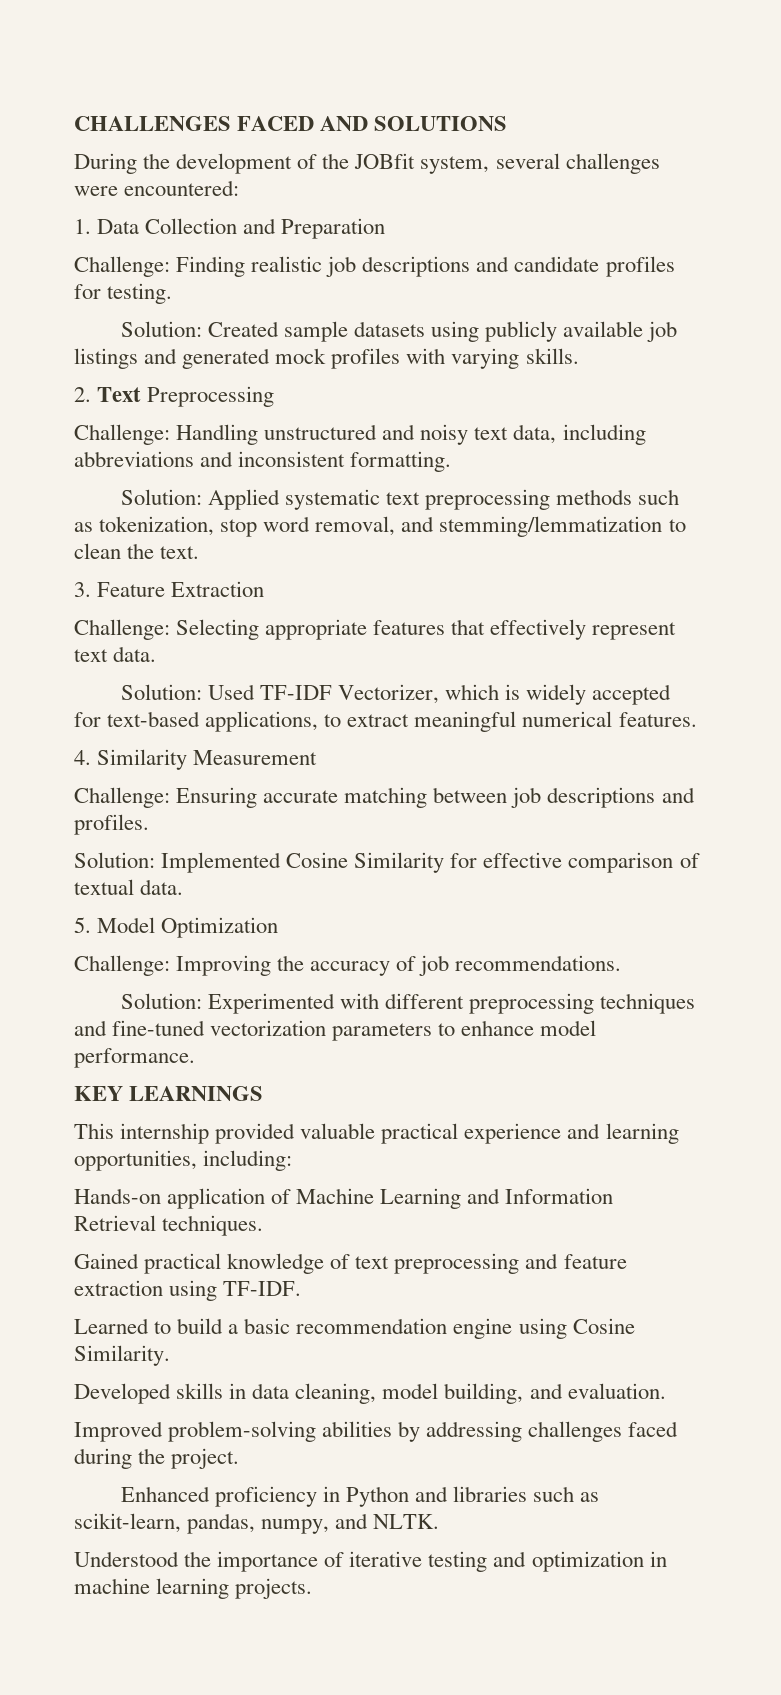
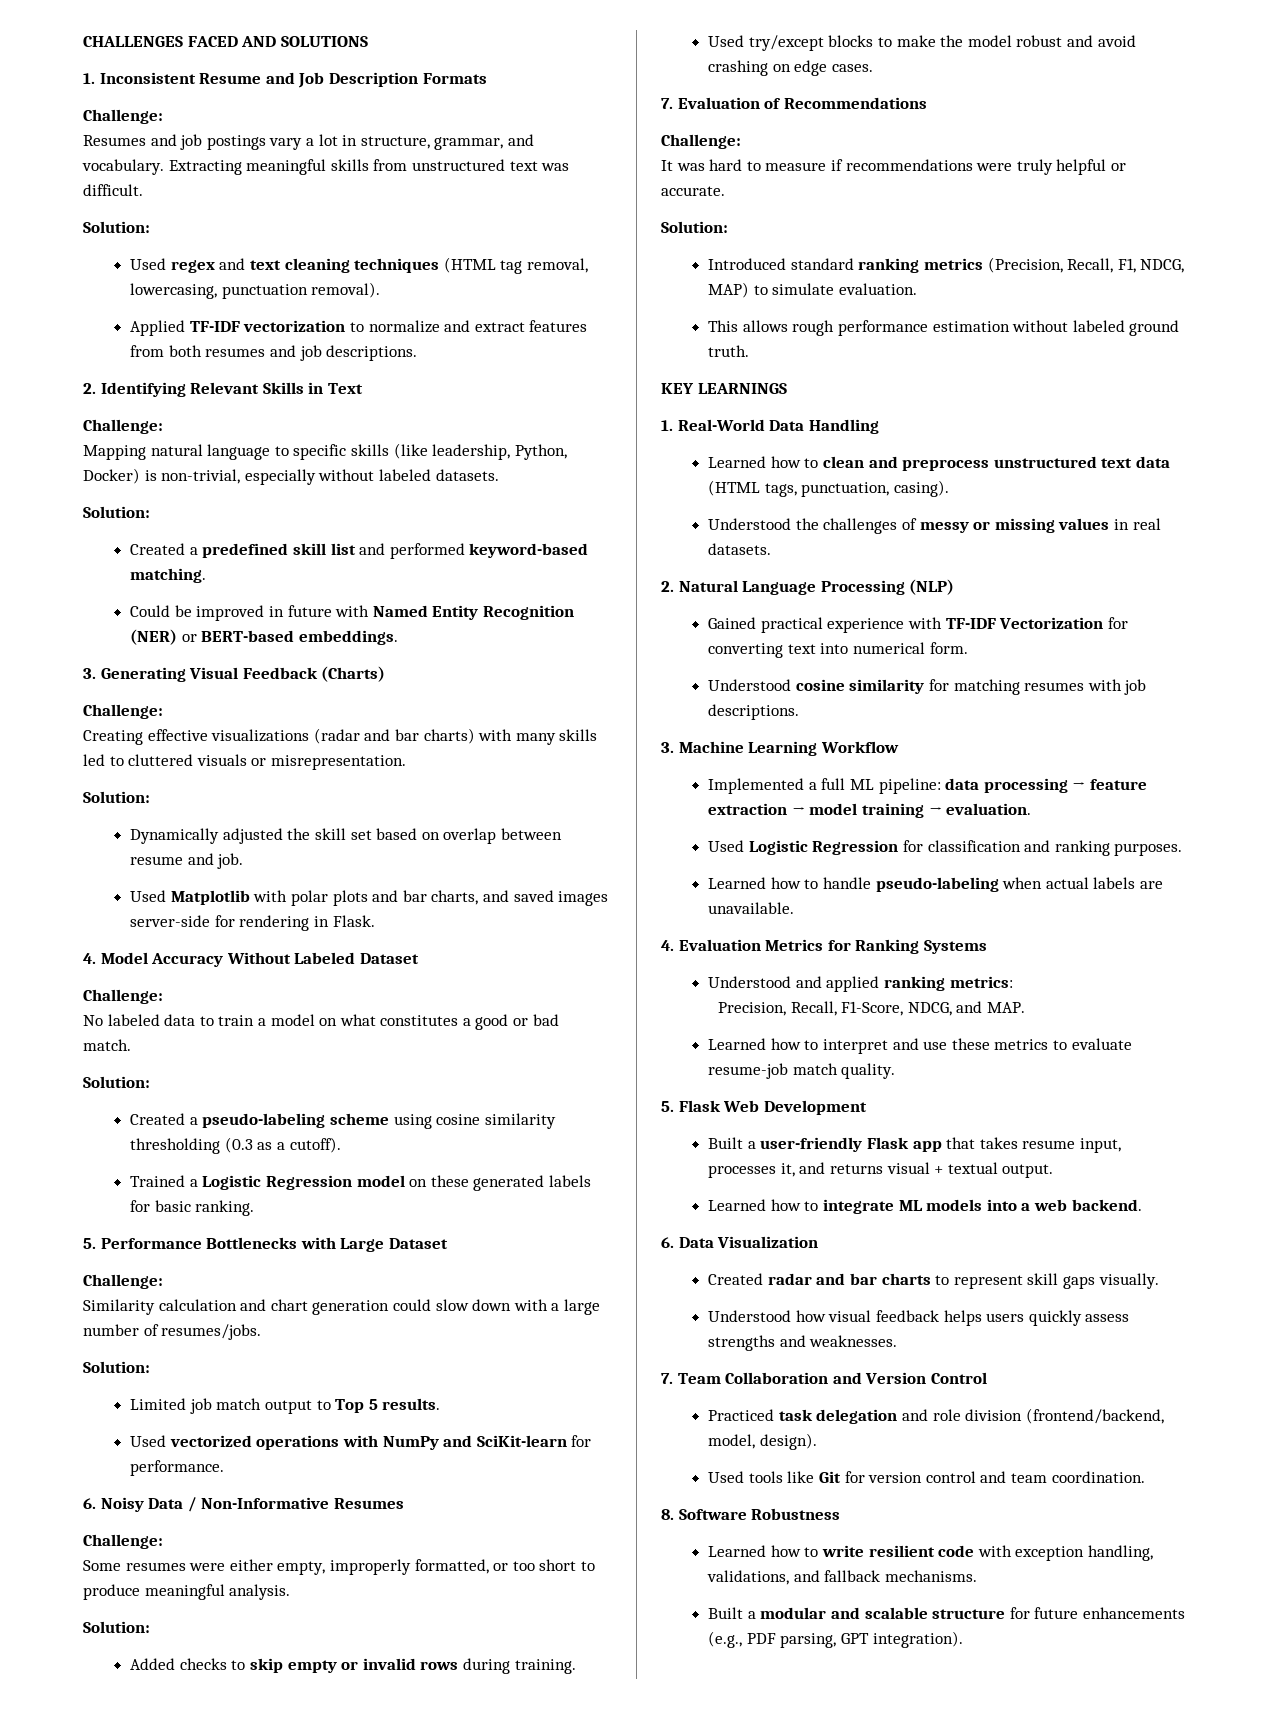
[74,153,660,174] [74,180,240,196] [74,218,386,239] [74,256,675,277] [74,283,173,304] [120,321,678,342] [74,348,579,369] [74,387,91,402] During the development of the JOBfit system, several challenges were encountered: // 1. Data Collection and Preparation // Challenge: Finding realistic job descriptions and candidate profiles for testing. // Solution: Created sample datasets using publicly available job listings and generated mock profiles with varying skills. // 2. -> [83,72,487,88] [83,109,163,124] [83,134,534,150] [82,159,570,175] [83,184,143,196] [83,221,150,233] [130,257,588,274] [130,282,381,299] [130,320,588,336] [130,345,418,361] [83,382,324,397] 1. Inconsistent Resume and Job Description Formats // Challenge: // Resumes and job postings vary a lot in structure, grammar, and vocabulary. Extracting meaningful skills from unstructured text was difficult. // Solution: // Used regex and text cleaning techniques (HTML tag removal, lowercasing, punctuation removal). // Applied TF-IDF vectorization to normalize and extract features from both resumes and job descriptions. // 2. Identifying Relevant Skills in
[147,386,275,407] [74,424,646,445] [74,451,452,472] [120,489,680,510] [74,516,686,537] [74,543,200,559] [74,581,265,597] [74,619,677,640] [74,646,157,662] [120,684,672,705] [74,711,697,732] [74,749,318,770] [74,787,695,808] [74,814,149,835] [74,852,700,873] [74,879,184,895] [74,917,279,938] [74,955,622,976] [120,993,696,1014] [74,1020,597,1041] [74,1048,195,1068] [74,1086,264,1101] [74,1123,679,1144] [74,1150,293,1171] [74,1188,614,1209] [74,1215,264,1236] [74,1253,627,1274] [74,1280,302,1301] [74,1318,635,1339] [74,1345,170,1366] [74,1383,666,1404] [74,1421,679,1442] [74,1448,240,1469] [120,1486,600,1507] [74,1513,440,1534] [74,1551,667,1572] [74,1578,313,1599] Preprocessing // Challenge: Handling unstructured and noisy text data, including abbreviations and inconsistent formatting. // Solution: Applied systematic text preprocessing methods such as tokenization, stop word removal, and stemming/lemmatization to clean the text. // 3. Feature Extraction // Challenge: Selecting appropriate features that effectively represent text data. // Solution: Used TF-IDF Vectorizer, which is widely accepted for text-based applications, to extract meaningful numerical features. // 4. Similarity Measurement // Challenge: Ensuring accurate matching between job descriptions and profiles. // Solution: Implemented Cosine Similarity for effective comparison of textual data. // 5. Model Optimization // Challenge: Improving the accuracy of job recommendations. // Solution: Experimented with different preprocessing techniques and fine-tuned vectorization parameters to enhance model performance. // KEY LEARNINGS // This internship provided valuable practical experience and learning opportunities, including: // Hands-on application of Machine Learning and Information Retrieval techniques. // Gained practical knowledge of text preprocessing and feature extraction using TF-IDF. // Learned to build a basic recommendation engine using Cosine Similarity. // Developed skills in data cleaning, model building, and evaluation. // Improved problem-solving abilities by addressing challenges faced during the project. // Enhanced proficiency in Python and libraries such as scikit-learn, pandas, numpy, and NLTK. // Understood the importance of iterative testing and optimization in machine learning projects. -> [83,419,163,434] [83,443,567,460] [83,468,499,485] [83,506,150,518] [130,543,589,559] [130,568,207,583] [130,605,574,621] [130,629,398,645] [83,666,386,682] [83,704,163,719] [83,728,598,745] [83,754,406,770] [83,791,150,803] [130,828,562,844] [130,853,244,869] [130,890,609,906] [130,915,375,931] [83,952,419,967] [83,989,163,1004] [83,1014,559,1030] [83,1039,131,1051] [83,1076,150,1088] [130,1113,556,1129] [130,1137,341,1154] [130,1175,591,1191] [130,1200,255,1216] [83,1237,448,1252] [83,1274,163,1289] [83,1299,600,1315] [83,1324,262,1340] [83,1361,150,1373] [130,1398,441,1414] [130,1435,592,1450] [130,1460,225,1476] [83,1497,404,1512] [83,1534,163,1549] [83,1559,595,1575] [83,1584,291,1600] [83,1621,150,1633] [130,1658,576,1674] [708,35,1136,51] [708,60,873,76] [661,97,927,109] [661,134,741,149] [661,159,1126,175] [661,186,725,196] [661,221,728,233] [708,257,1185,273] [708,282,917,298] [708,320,1180,336] [708,345,750,357] [661,383,787,394] [661,419,879,434] [708,456,1170,471] [708,480,949,497] [708,518,1161,534] [708,543,772,555] [661,579,955,595] [708,617,1128,633] [708,642,968,658] [708,679,1147,695] [708,704,800,720] [661,741,899,756] [708,778,1147,794] [708,803,1032,818] [708,840,1183,856] [708,877,1163,892] [708,902,795,914] [661,939,987,954] [708,976,1013,992] [718,1001,1025,1016] [708,1038,1132,1054] [708,1063,896,1079] [661,1100,867,1115] [708,1137,1121,1153] [708,1162,1054,1178] [708,1199,1142,1214] [661,1236,819,1248] [708,1273,1159,1289] [708,1310,1130,1326] [708,1335,898,1351] [661,1372,987,1384] [708,1408,1164,1424] [708,1433,817,1450] [708,1471,1145,1483] [661,1508,841,1520] [708,1545,1153,1561] [707,1570,977,1585] [708,1607,1185,1619] [708,1631,963,1648] // Challenge: // Mapping natural language to specific skills (like leadership, Python, Docker) is non-trivial, especially without labeled datasets. // Solution: // Created a predefined skill list and performed keyword-based matching. // Could be improved in future with Named Entity Recognition (NER) or BERT-based embeddings. // 3. Generating Visual Feedback (Charts) // Challenge: // Creating effective visualizations (radar and bar charts) with many skills led to cluttered visuals or misrepresentation. // Solution: // Dynamically adjusted the skill set based on overlap between resume and job. // Used Matplotlib with polar plots and bar charts, and saved images server-side for rendering in Flask. // 4. Model Accuracy Without Labeled Dataset // Challenge: // No labeled data to train a model on what constitutes a good or bad match. // Solution: // Created a pseudo-labeling scheme using cosine similarity thresholding (0.3 as a cutoff). // Trained a Logistic Regression model on these generated labels for basic ranking. // 5. Performance Bottlenecks with Large Dataset // Challenge: // Similarity calculation and chart generation could slow down with a large number of resumes/jobs. // Solution: // Limited job match output to Top 5 results. // Used vectorized operations with NumPy and SciKit-learn for performance. // 6. Noisy Data / Non-Informative Resumes // Challenge: // Some resumes were either empty, improperly formatted, or too short to produce meaningful analysis. // Solution: // Added checks to skip empty or invalid rows during training. // Used try/except blocks to make the model robust and avoid crashing on edge cases. // 7. Evaluation of Recommendations // Challenge: // It was hard to measure if recommendations were truly helpful or accurate. // Solution: // Introduced standard ranking metrics (Precision, Recall, F1, NDCG, MAP) to simulate evaluation. // This allows rough performance estimation without labeled ground truth. // KEY LEARNINGS // 1. Real-World Data Handling // Learned how to clean and preprocess unstructured text data (HTML tags, punctuation, casing). // Understood the challenges of messy or missing values in real datasets. // 2. Natural Language Processing (NLP) // Gained practical experience with TF-IDF Vectorization for converting text into numerical form. // Understood cosine similarity for matching resumes with job descriptions. // 3. Machine Learning Workflow // Implemented a full ML pipeline: data processing → feature extraction → model training → evaluation. // Used Logistic Regression for classification and ranking purposes. // Learned how to handle pseudo-labeling when actual labels are unavailable. // 4. Evaluation Metrics for Ranking Systems // Understood and applied ranking metrics: // Precision, Recall, F1-Score, NDCG, and MAP. // Learned how to interpret and use these metrics to evaluate resume-job match quality. // 5. Flask Web Development // Built a user-friendly Flask app that takes resume input, processes it, and returns visual + textual output. // Learned how to integrate ML models into a web backend. // 6. Data Visualization // Created radar and bar charts to represent skill gaps visually. // Understood how visual feedback helps users quickly assess strengths and weaknesses. // 7. Team Collaboration and Version Control // Practiced task delegation and role division (frontend/backend, model, design). // Used tools like Git for version control and team coordination. // 8. Software Robustness // Learned how to write resilient code with exception handling, validations, and fallback mechanisms. // Built a modular and scalable structure for future enhancements (e.g., PDF parsing, GPT integration).

